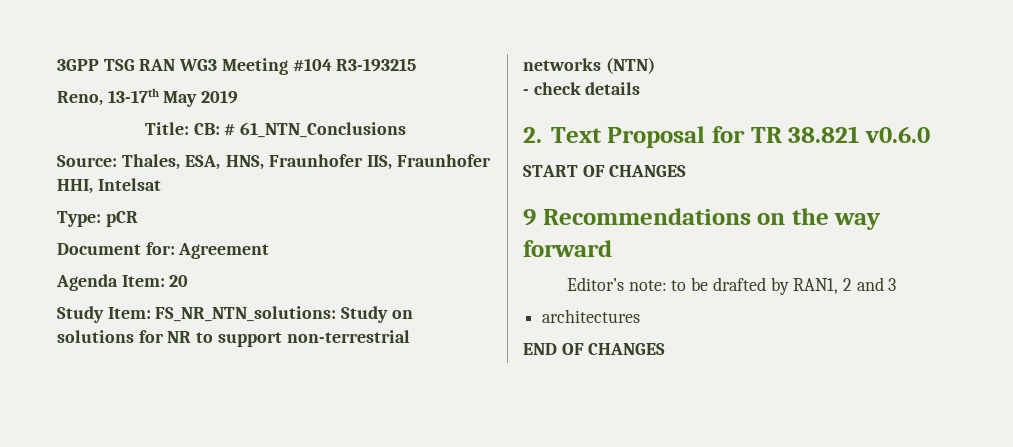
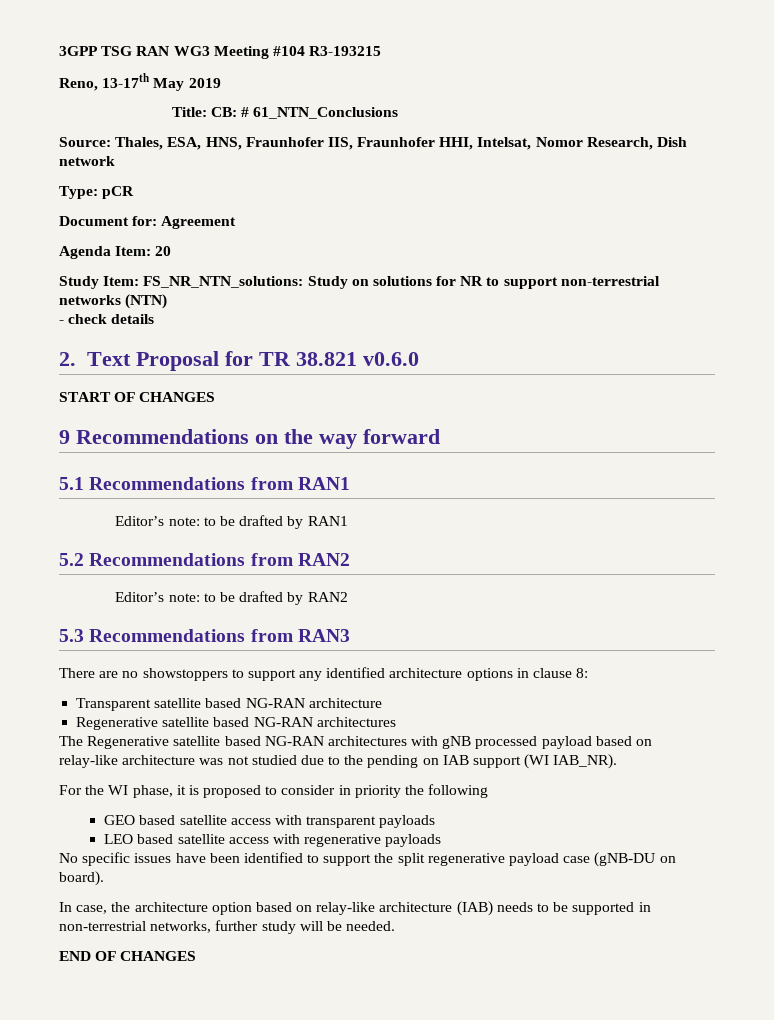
[97,178,161,191] Intelsat -> [477,137,688,150] [59,156,115,166] Intelsat, Nomor Research, Dish network
[566,277,897,295] [542,309,641,323] // Editor’s note: to be drafted by RAN1, 2 and 3 // architectures -> [59,477,350,490] [115,515,348,529] [59,553,350,566] [115,591,348,605] [59,629,350,642] [59,667,589,681] [76,698,382,711] [76,717,396,730] [59,736,653,749] [59,754,618,769] [59,784,489,798] [104,815,436,828] [104,834,442,847] [59,852,676,867] [59,871,104,886] [59,901,651,916] [59,920,396,934] // 5.1 Recommendations from RAN1 // Editor’s note: to be drafted by RAN1 // 5.2 Recommendations from RAN2 // Editor’s note: to be drafted by RAN2 // 5.3 Recommendations from RAN3 // There are no showstoppers to support any identified architecture options in clause 8: // Transparent satellite based NG-RAN architecture // Regenerative satellite based NG-RAN architectures // The Regenerative satellite based NG-RAN architectures with gNB processed payload based on relay-like architecture was not studied due to the pending on IAB support (WI IAB_NR). // For the WI phase, it is proposed to consider in priority the following // GEO based satellite access with transparent payloads // LEO based satellite access with regenerative payloads // No specific issues have been identified to support the split regenerative payload case (gNB-DU on board). // In case, the architecture option based on relay-like architecture (IAB) needs to be supported in non-terrestrial networks, further study will be needed.

